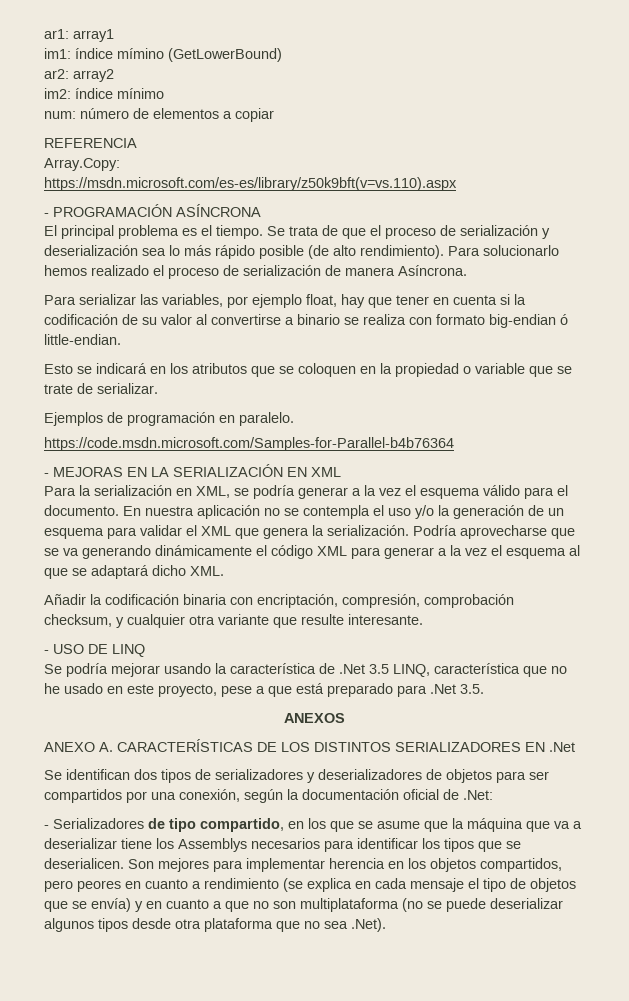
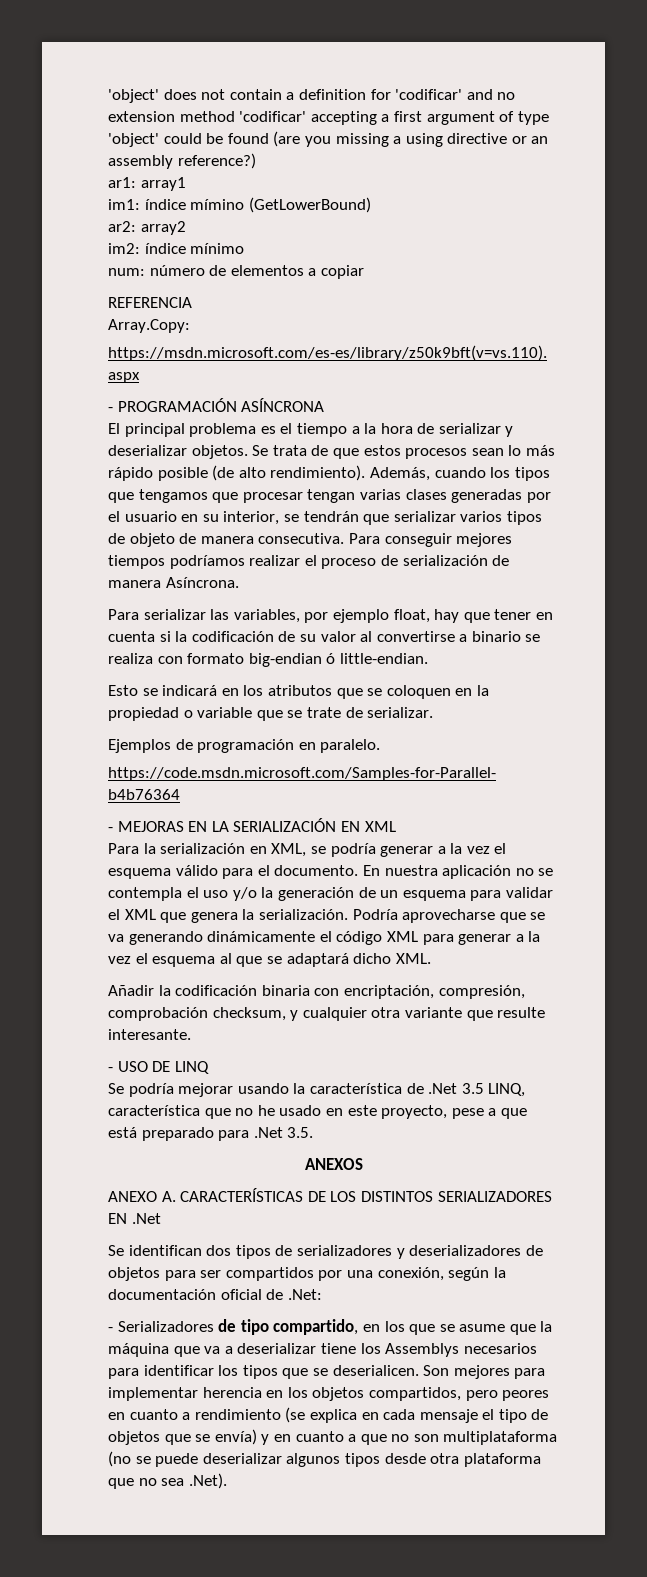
(44, 34) none -> [108,89,516,103] [108,111,549,125] [108,131,549,147] [108,153,256,169] 'object' does not contain a definition for 'codificar' and no extension method 'codificar' accepting a first argument of type 'object' could be found (are you missing a using directive or an assembly reference?) //
[216,225,550,239] [44,245,166,256] tiempo. Se trata de que el proceso de serialización y deserialización sea -> [296,423,514,437] [108,445,504,459] tiempo a la hora de serializar y deserializar objetos. Se trata de que estos procesos sean
[448,245,559,256] [44,265,149,276] Para solucionarlo hemos realizado -> [369,467,550,481] [108,489,551,503] [108,511,542,525] [108,533,513,547] [108,555,301,569] Además, cuando los tipos que tengamos que procesar tengan varias clases generadas por el usuario en su interior, se tendrán que serializar varios tipos de objeto de manera consecutiva. Para conseguir mejores tiempos podríamos realizar

